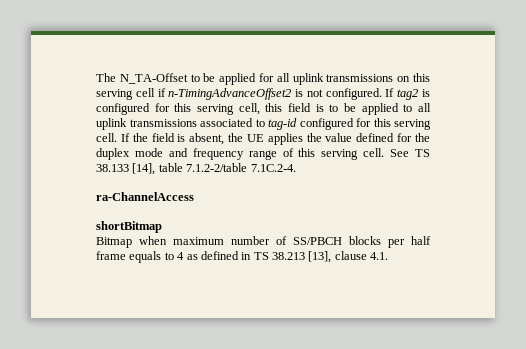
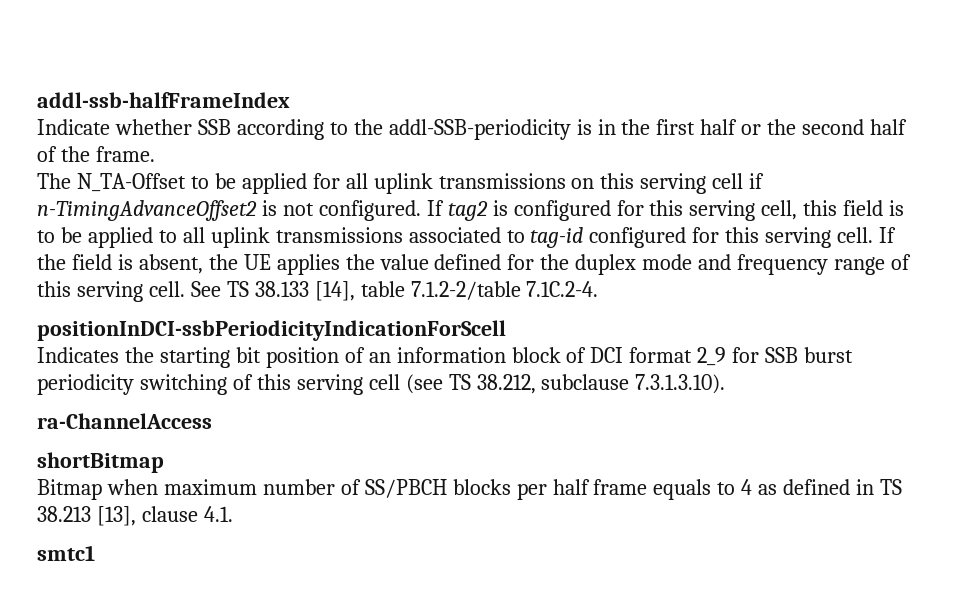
(96, 77) none -> [37,92,290,108] [37,119,908,140] [37,146,155,162] addl-ssb-halfFrameIndex // Indicate whether SSB according to the addl-SSB-periodicity is in the first half or the second half of the frame. //
(296, 168) none -> [37,320,506,341] [37,347,854,368] [37,374,726,395] // positionInDCI-ssbPeriodicityIndicationForScell // Indicates the starting bit position of an information block of DCI format 2_9 for SSB burst periodicity switching of this serving cell (see TS 38.212, subclause 7.3.1.3.10).
(389, 256) none -> [37,545,95,561] // smtc1

